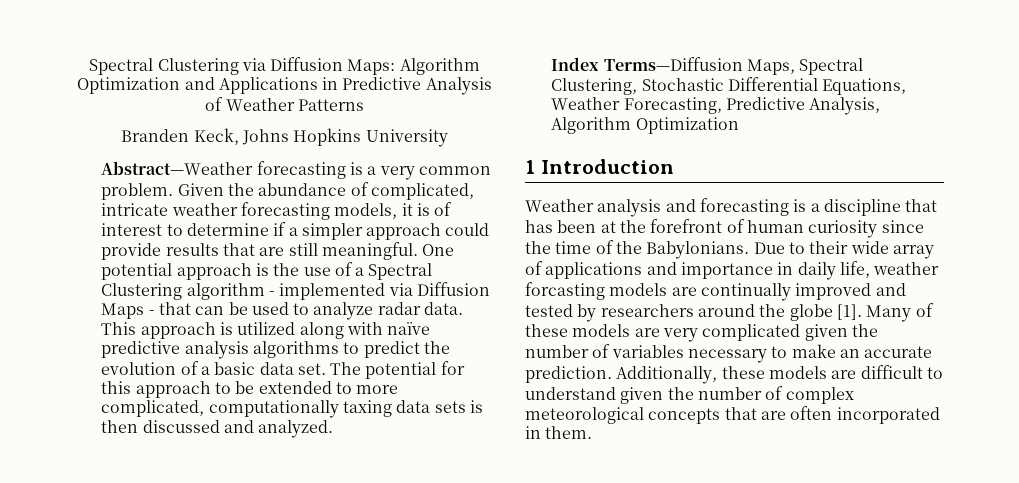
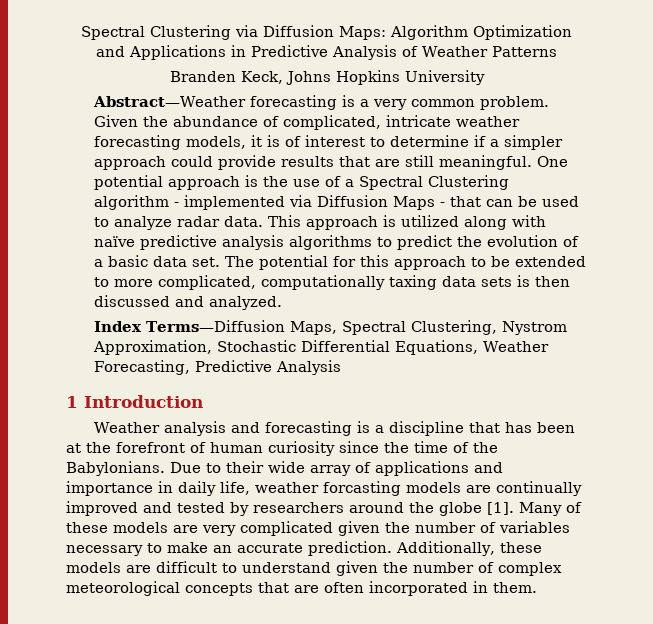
(638, 86) none -> [502,321,568,335] [93,340,213,355] Nystrom Approximation,
[809,97,881,115] [551,117,739,134] Analysis, Algorithm Optimization -> [276,360,342,375] Analysis

